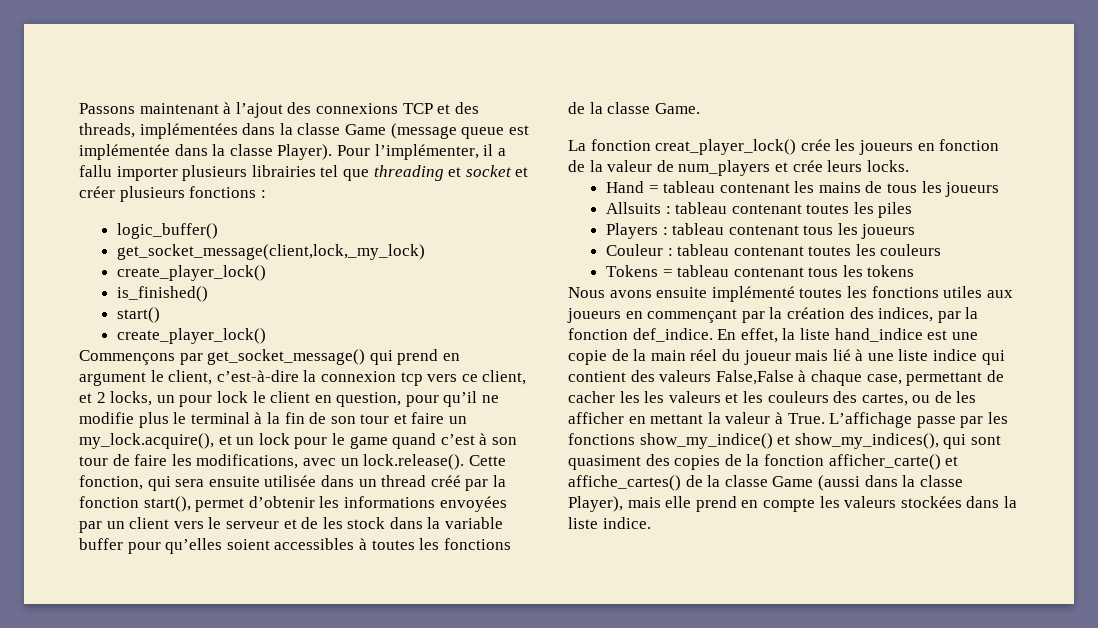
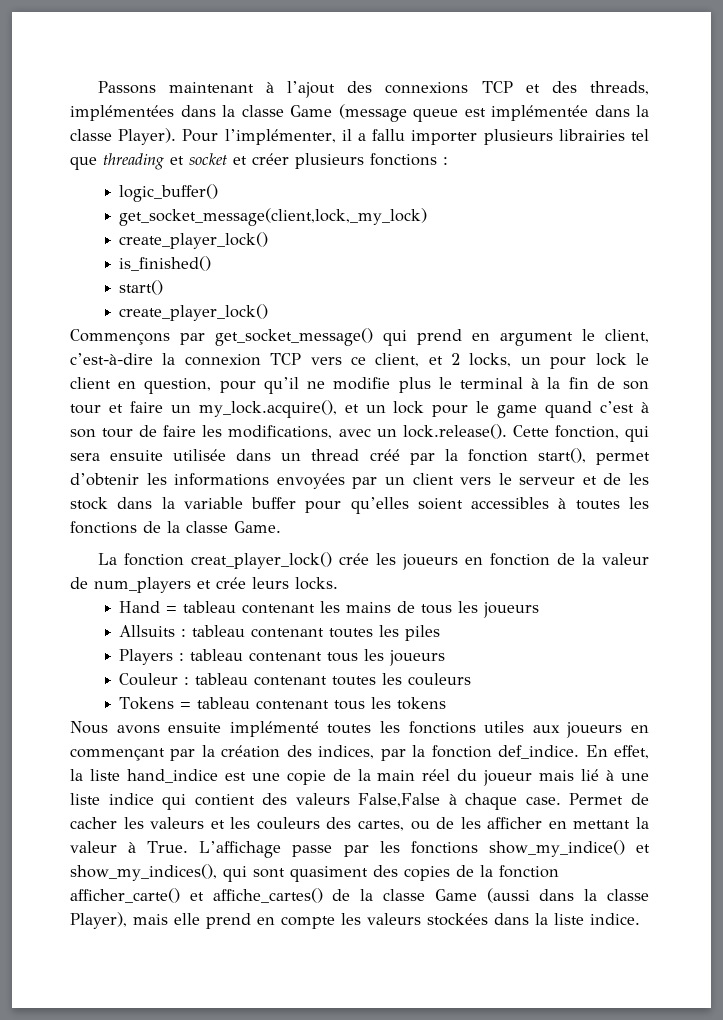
[400,372,423,386] tcp -> [270,353,302,365] TCP
[866,372,983,386] case, permettant -> [525,793,624,805] case. Permet
[644,391,665,403] les -> (144, 823) none

